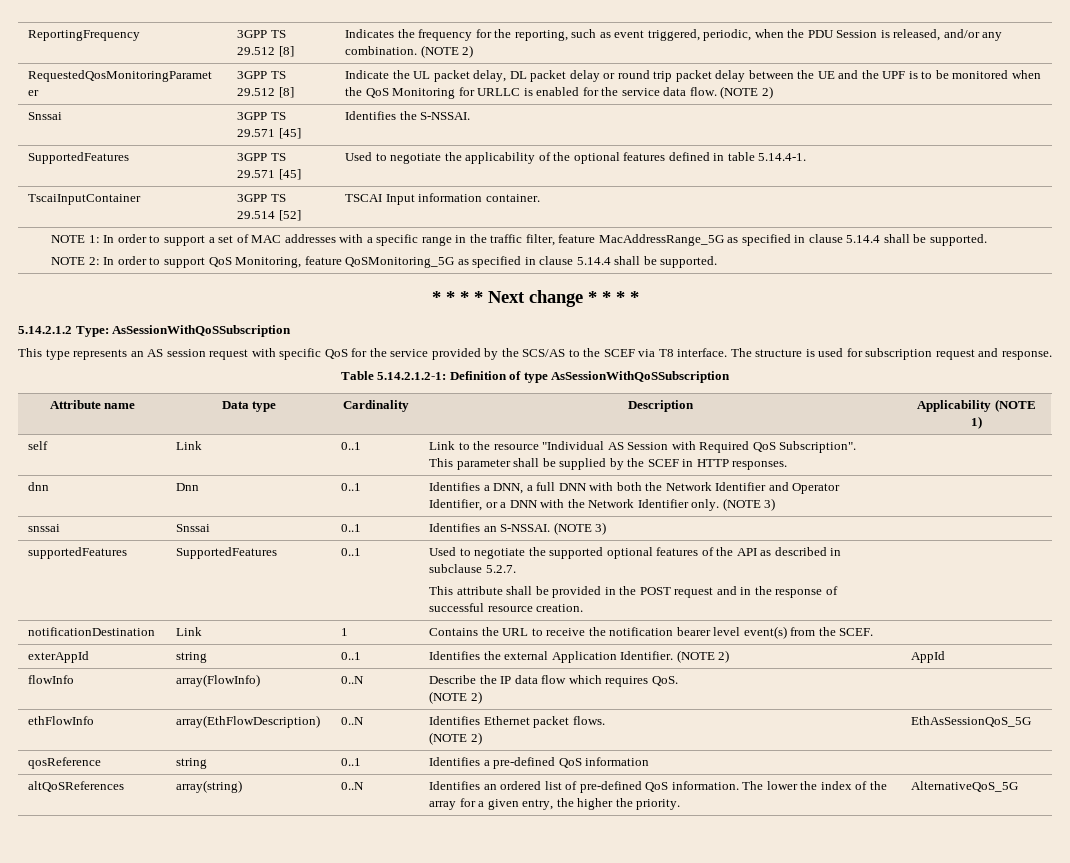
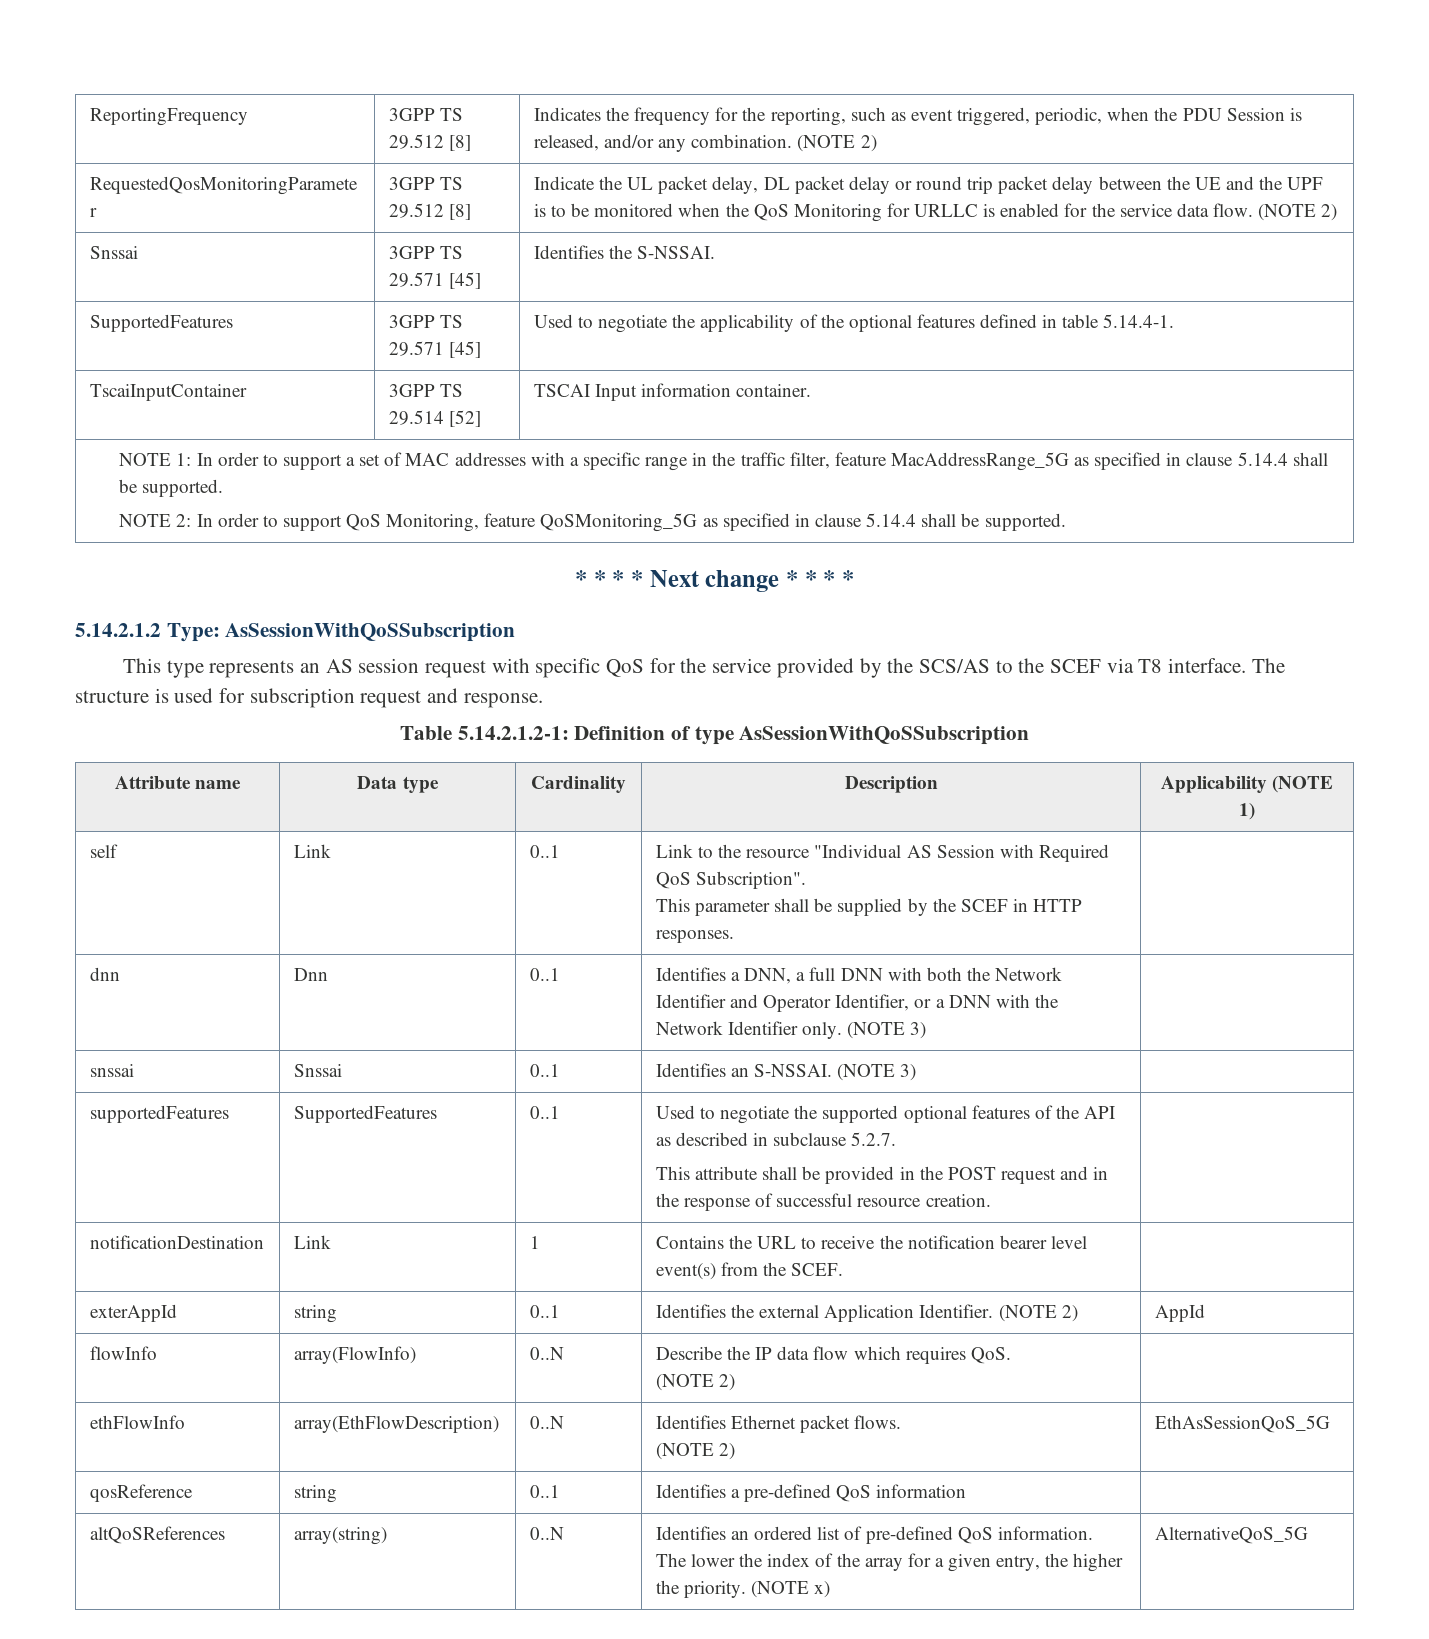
(681, 804) none -> [751,1581,831,1598] (NOTE x)

